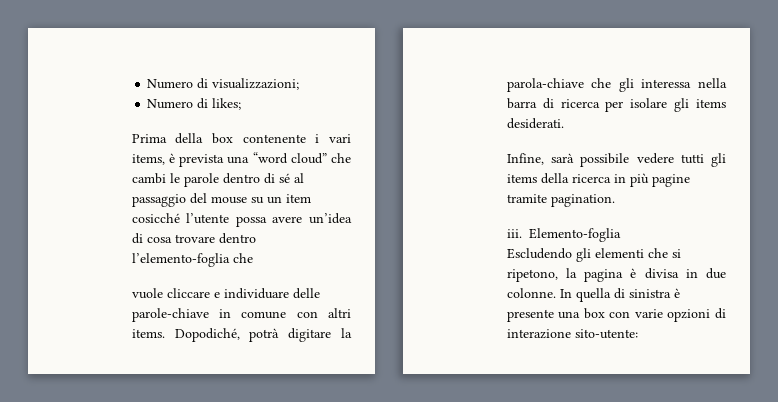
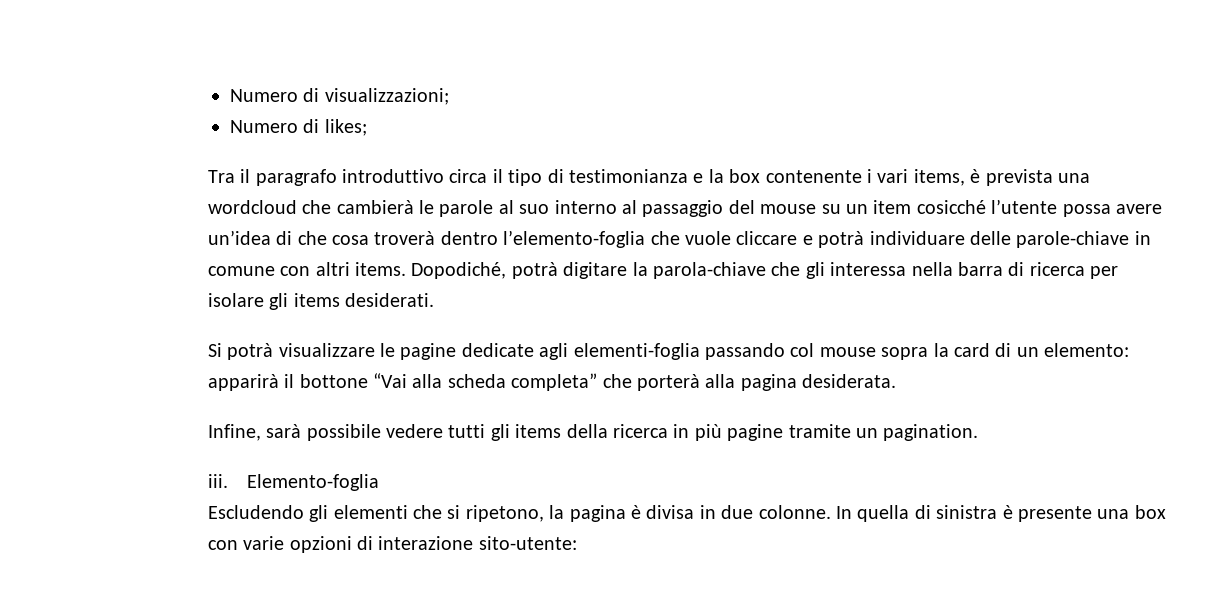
[131,133,204,144] Prima della -> [207,169,724,186] Tra il paragrafo introduttivo circa il tipo di testimonianza e la
[252,152,352,164] [131,173,290,187] “word cloud” che cambi le parole dentro di sé -> [207,200,617,217] wordcloud che cambierà le parole al suo interno
[146,234,215,243] cosa trovare -> [297,231,436,245] che cosa troverà
(253, 258) // -> (680, 238) none
(220, 295) none -> [818,231,865,248] potrà
(564, 123) none -> [207,343,1130,360] [207,373,897,391] // Si potrà visualizzare le pagine dedicate agli elementi-foglia passando col mouse sopra la card di un elemento: apparirà il bottone “Vai alla scheda completa” che porterà alla pagina desiderata.
(547, 198) none -> [855,428,878,438] un

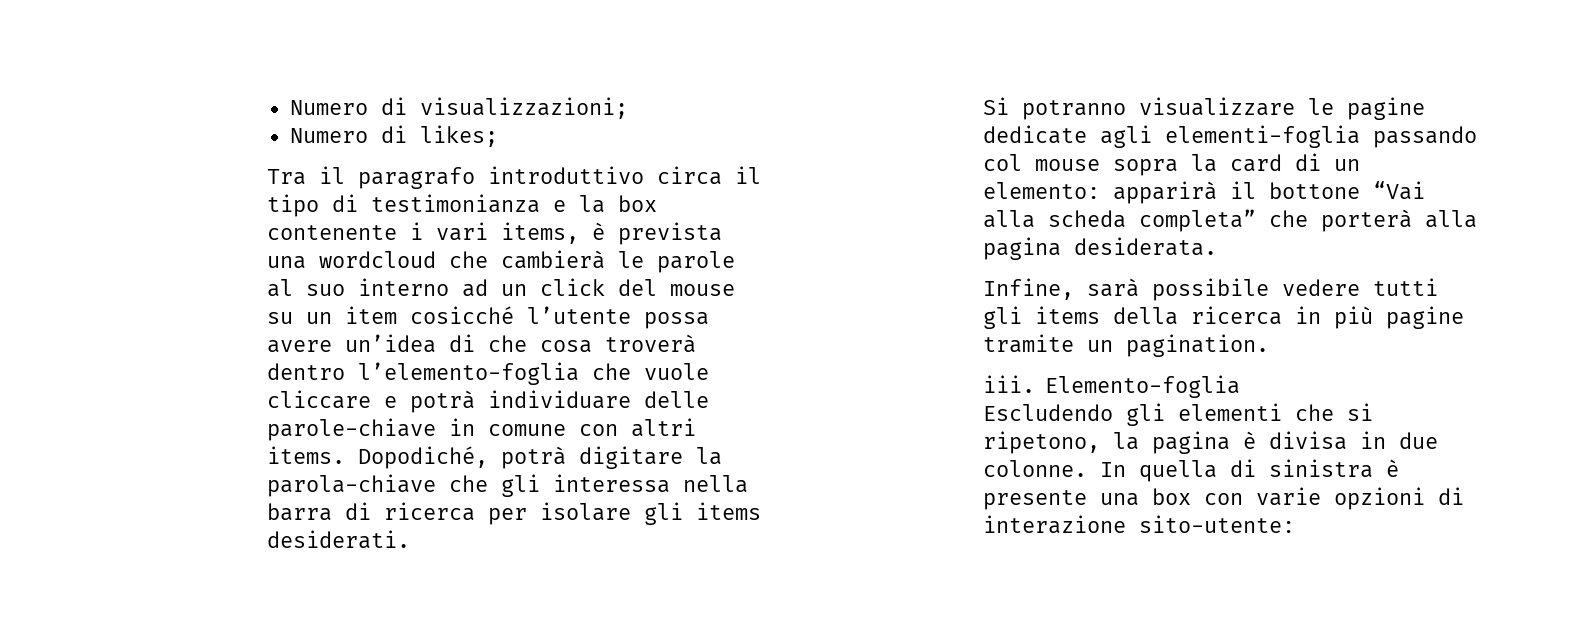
[621,200,724,217] al passaggio -> [461,278,605,297] ad un click
[227,343,274,360] potrà -> [1021,100,1126,120] potranno

